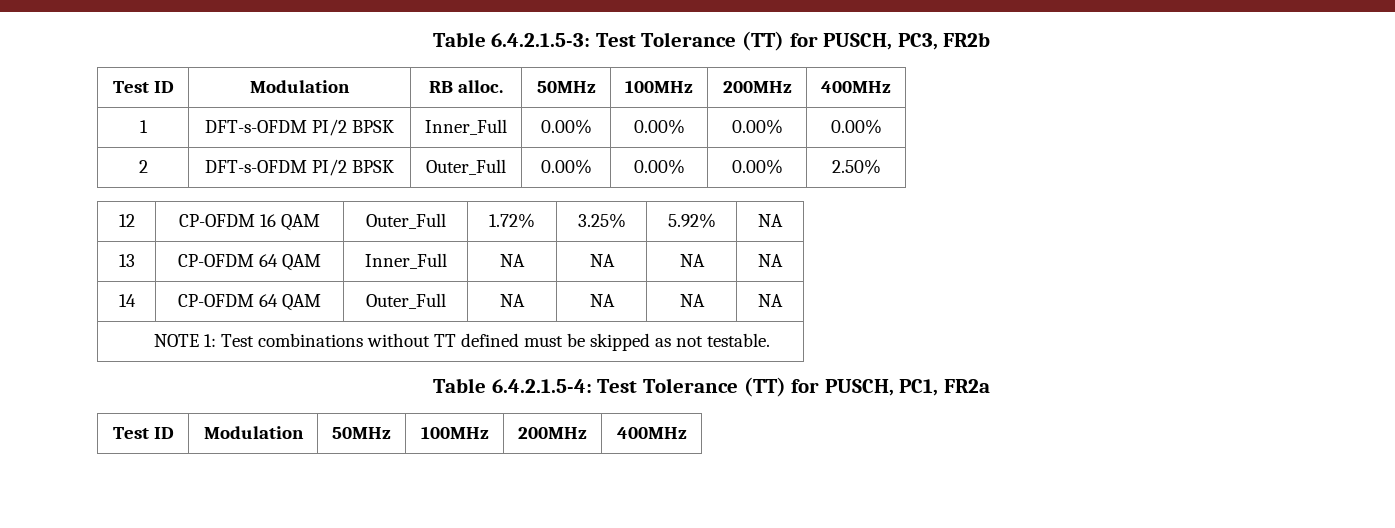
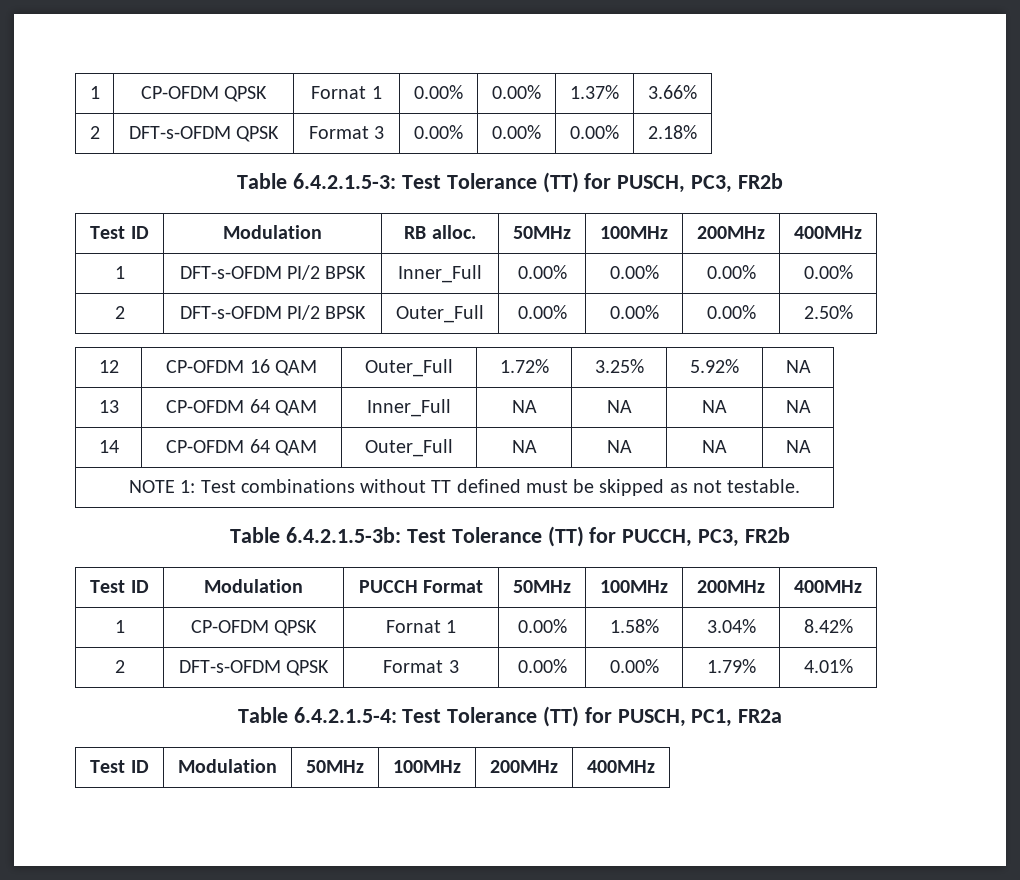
(432, 39) none -> [89,86,100,99] [140,86,268,102] [311,86,382,99] [414,85,463,99] [492,85,541,99] [570,85,619,99] [648,85,697,99] [89,126,100,139] [128,126,280,142] [308,126,385,139] [414,125,463,139] [492,125,541,139] [570,125,619,139] [648,125,697,139] 1 | CP-OFDM QPSK | Fornat 1 | 0.00% | 0.00% | 1.37% | 3.66% // 2 | DFT-s-OFDM QPSK | Format 3 | 0.00% | 0.00% | 0.00% | 2.18% //
(771, 340) none -> [230,526,790,547] [90,580,149,593] [204,579,303,593] [358,580,484,593] [513,580,571,593] [600,580,668,593] [697,580,765,593] [794,580,862,593] [114,620,125,633] [190,620,318,636] [385,620,457,633] [517,619,567,633] [609,619,659,633] [706,619,756,633] [803,619,853,633] [114,660,125,673] [178,660,330,676] [383,660,459,673] [517,659,567,673] [609,659,659,673] [706,659,756,673] [803,659,853,673] // Table 6.4.2.1.5-3b: Test Tolerance (TT) for PUCCH, PC3, FR2b // Test ID | Modulation | PUCCH Format | 50MHz | 100MHz | 200MHz | 400MHz // 1 | CP-OFDM QPSK | Fornat 1 | 0.00% | 1.58% | 3.04% | 8.42% // 2 | DFT-s-OFDM QPSK | Format 3 | 0.00% | 0.00% | 1.79% | 4.01%

